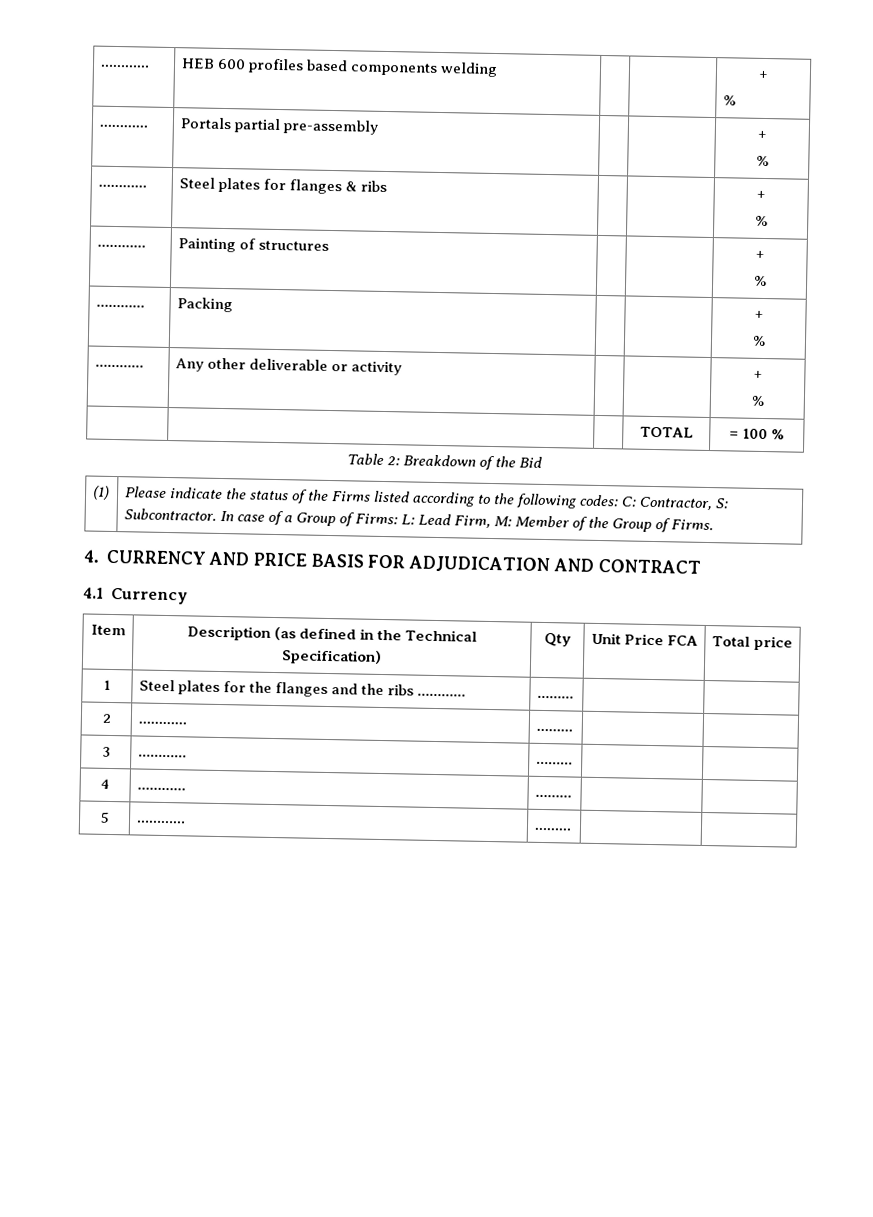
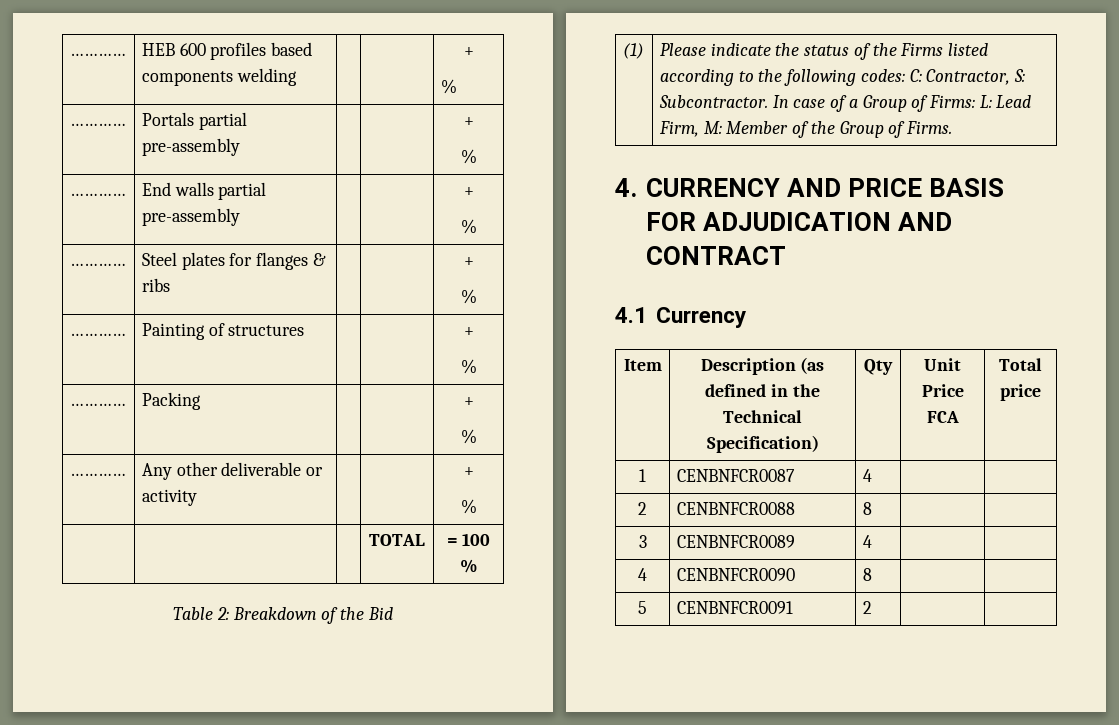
(769, 161) none -> [69,193,126,196] [141,182,267,200] [141,208,240,226] [463,187,474,196] [460,219,477,234] // ………… | End walls partial pre-assembly | | | + // %
[138,679,467,697] [536,695,574,699] [101,713,111,723] [137,721,187,725] [535,728,573,732] Steel plates for the flanges and the ribs ………… | ……… | | // 2 | ………… | ……… -> [676,469,795,482] [862,469,872,482] [638,502,647,515] [676,502,795,515] [862,502,872,515] CENBNFCR0087 | 4 | | // 2 | CENBNFCR0088 | 8
[137,754,187,758] [535,761,573,765] [100,778,110,789] [136,787,186,791] [534,794,572,798] ………… | ……… | | // 4 | ………… | ……… -> [676,535,795,548] [862,535,872,548] [638,568,647,581] [676,568,795,581] [862,568,872,581] CENBNFCR0089 | 4 | | // 4 | CENBNFCR0090 | 8
[135,820,186,824] [533,827,571,831] ………… | ……… -> [676,601,793,614] [862,601,872,614] CENBNFCR0091 | 2

